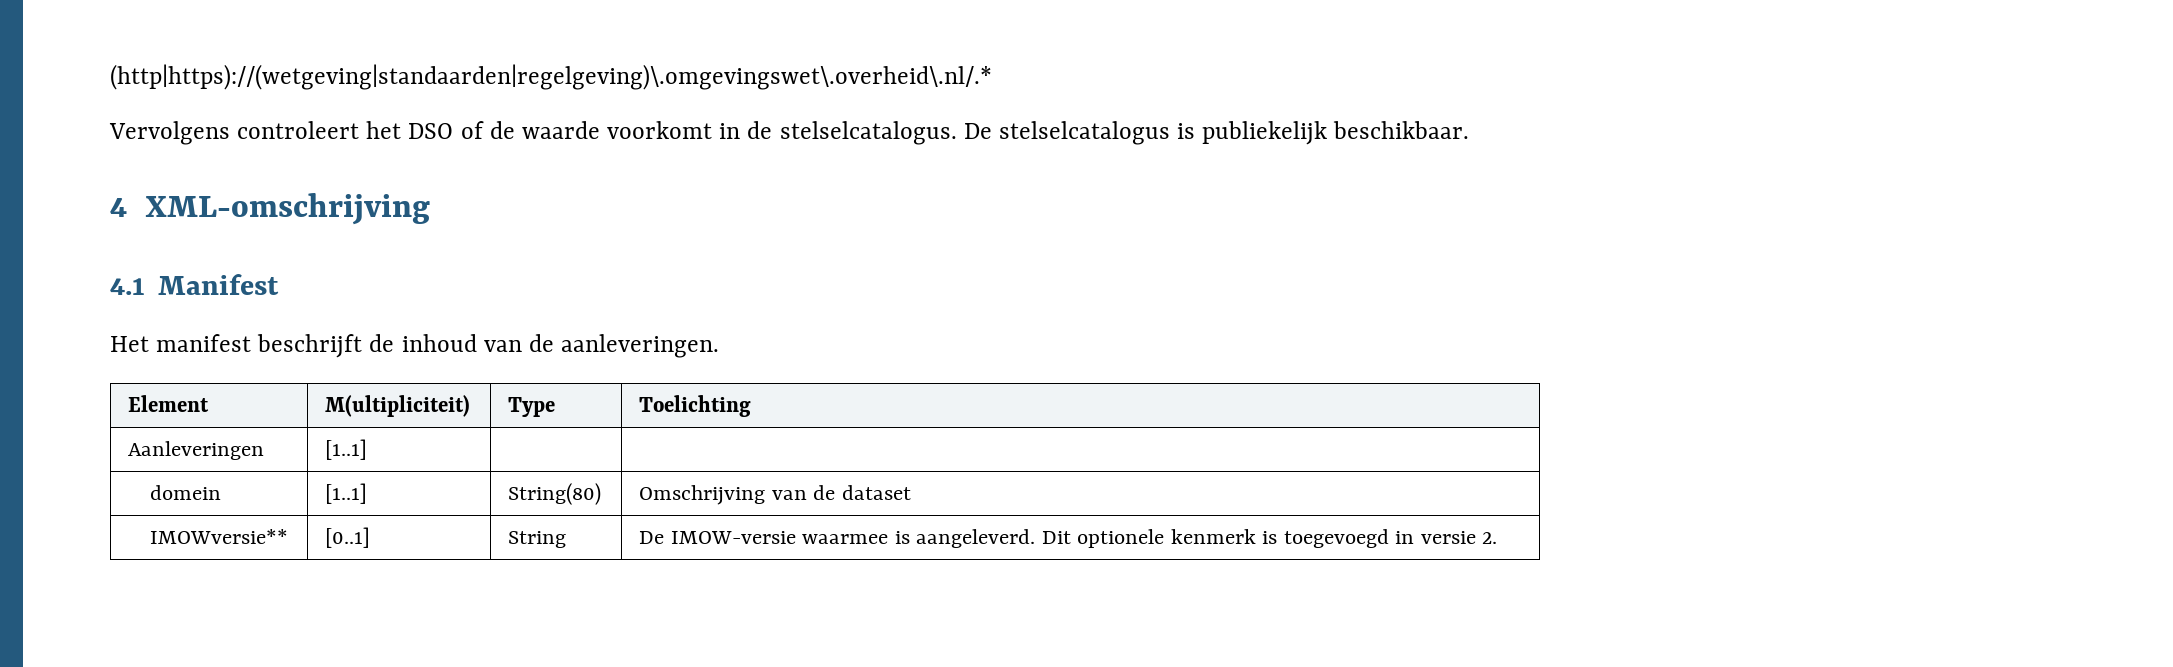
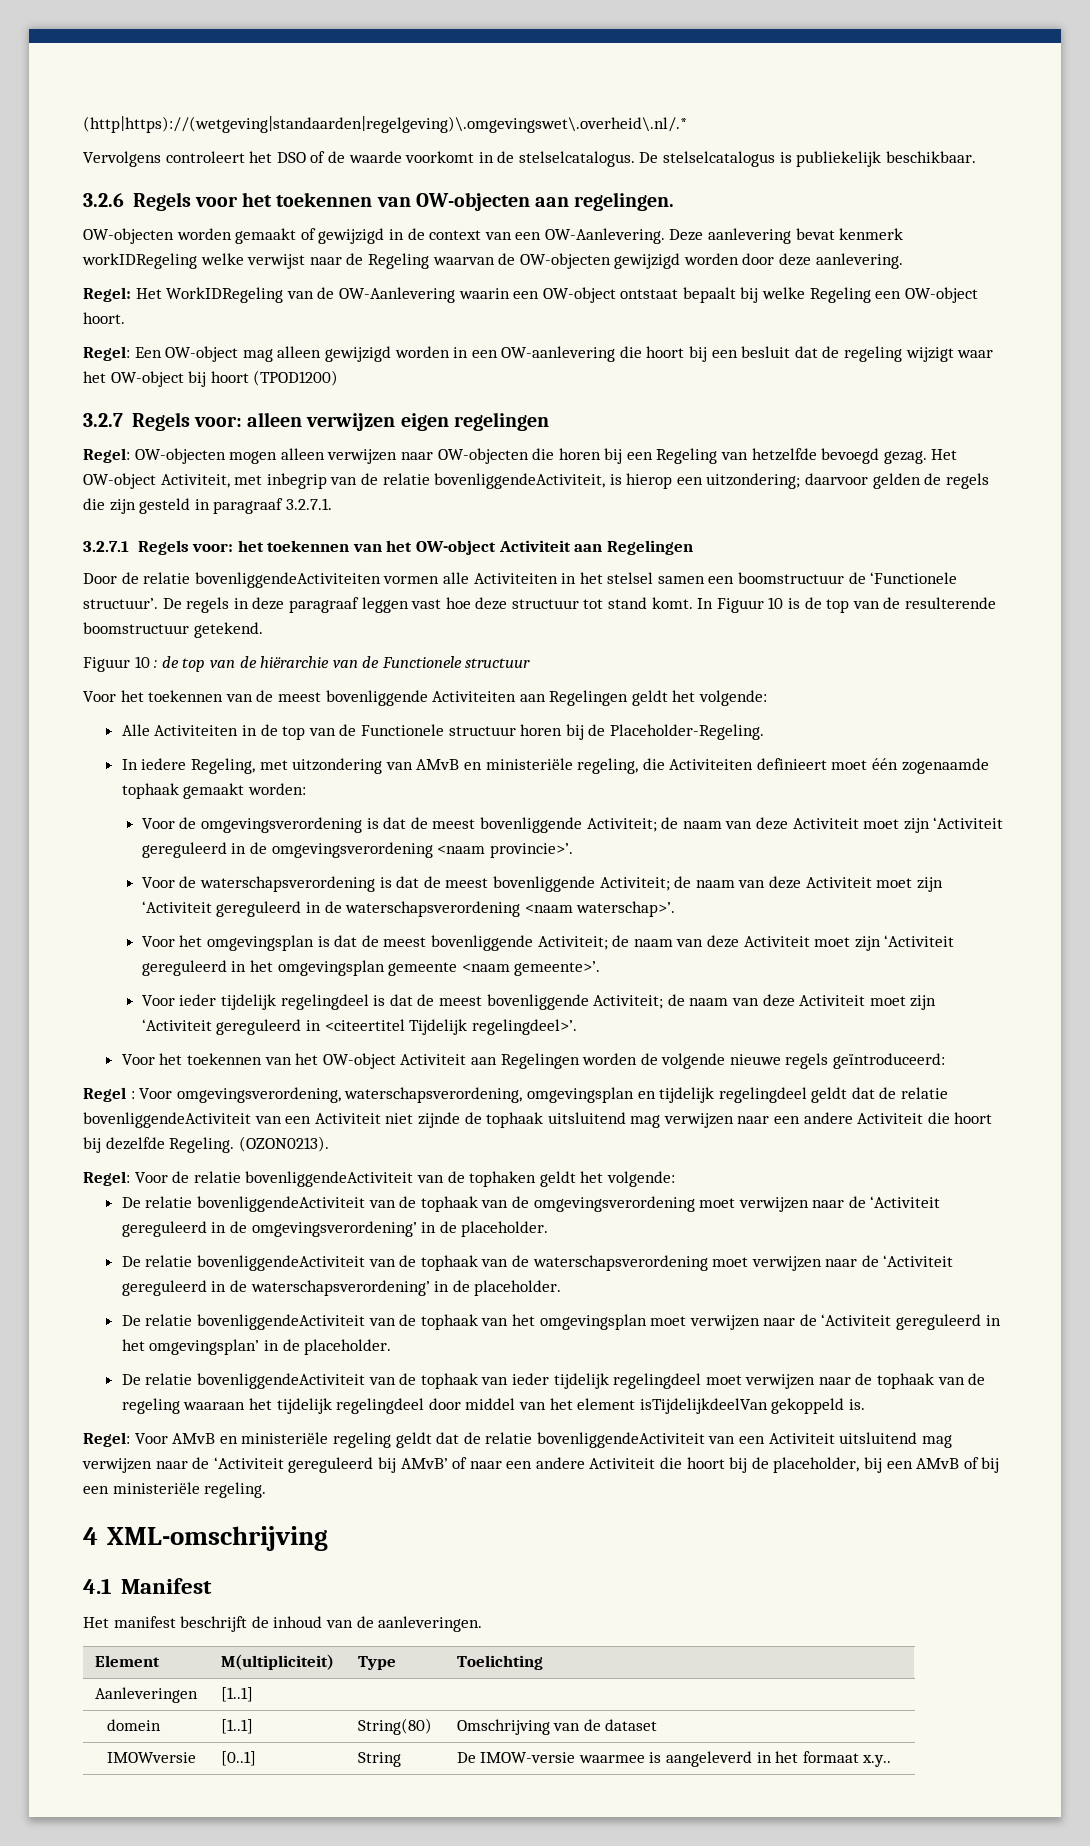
(1470, 130) none -> [83,192,675,211] [83,228,904,244] [82,253,903,269] [83,287,978,303] [83,312,125,324] [83,346,994,362] [83,370,339,387] [83,412,549,431] [83,448,958,464] [83,473,989,489] [83,498,332,514] [83,540,693,555] [83,572,958,588] [83,597,996,613] [83,622,263,638] [83,656,531,672] [83,690,768,706] [121,724,764,740] [121,758,989,774] [121,783,306,799] [141,817,1004,833] [141,842,573,858] [141,876,943,892] [141,901,676,917] [141,935,955,951] [141,960,601,976] [141,994,937,1010] [141,1019,577,1035] [121,1053,946,1069] [83,1087,949,1103] [83,1112,993,1128] [83,1136,329,1153] [83,1171,675,1187] [121,1196,941,1212] [121,1221,549,1237] [121,1255,954,1271] [121,1280,562,1296] [121,1314,1001,1330] [121,1339,392,1355] [121,1373,986,1389] [121,1398,865,1414] [83,1432,952,1448] [82,1457,1000,1473] [83,1482,267,1498] // 3.2.6 Regels voor het toekennen van OW-objecten aan regelingen. // OW-objecten worden gemaakt of gewijzigd in de context van een OW-Aanlevering. Deze aanlevering bevat kenmerk workIDRegeling welke verwijst naar de Regeling waarvan de OW-objecten gewijzigd worden door deze aanlevering. // Regel: Het WorkIDRegeling van de OW-Aanlevering waarin een OW-object ontstaat bepaalt bij welke Regeling een OW-object hoort. // Regel: Een OW-object mag alleen gewijzigd worden in een OW-aanlevering die hoort bij een besluit dat de regeling wijzigt waar het OW-object bij hoort (TPOD1200) // 3.2.7 Regels voor: alleen verwijzen eigen regelingen // Regel: OW-objecten mogen alleen verwijzen naar OW-objecten die horen bij een Regeling van hetzelfde bevoegd gezag. Het OW-object Activiteit, met inbegrip van de relatie bovenliggendeActiviteit, is hierop een uitzondering; daarvoor gelden de regels die zijn gesteld in paragraaf 3.2.7.1. // 3.2.7.1 Regels voor: het toekennen van het OW-object Activiteit aan Regelingen // Door de relatie bovenliggendeActiviteiten vormen alle Activiteiten in het stelsel samen een boomstructuur de ‘Functionele structuur’. De regels in deze paragraaf leggen vast hoe deze structuur tot stand komt. In Figuur 10 is de top van de resulterende boomstructuur getekend. // Figuur 10 : de top van de hiërarchie van de Functionele structuur // Voor het toekennen van de meest bovenliggende Activiteiten aan Regelingen geldt het volgende: // Alle Activiteiten in de top van de Functionele structuur horen bij de Placeholder-Regeling. // In iedere Regeling, met uitzondering van AMvB en ministeriële regeling, die Activiteiten definieert moet één zogenaamde tophaak gemaakt worden: // Voor de omgevingsverordening is dat de meest bovenliggende Activiteit; de naam van deze Activiteit moet zijn ‘Activiteit gereguleerd in de omgevingsverordening <naam provincie>’. // Voor de waterschapsverordening is dat de meest bovenliggende Activiteit; de naam van deze Activiteit moet zijn ‘Activiteit gereguleerd in de waterschapsverordening <naam waterschap>’. // Voor het omgevingsplan is dat de meest bovenliggende Activiteit; de naam van deze Activiteit moet zijn ‘Activiteit gereguleerd in het omgevingsplan gemeente <naam gemeente>’. // Voor ieder tijdelijk regelingdeel is dat de meest bovenliggende Activiteit; de naam van deze Activiteit moet zijn ‘Activiteit gereguleerd in <citeertitel Tijdelijk regelingdeel>’. // Voor het toekennen van het OW-object Activiteit aan Regelingen worden de volgende nieuwe regels geïntroduceerd: // Regel : Voor omgevingsverordening, waterschapsverordening, omgevingsplan en tijdelijk regelingdeel geldt dat de relatie bovenliggendeActiviteit van een Activiteit niet zijnde de tophaak uitsluitend mag verwijzen naar een andere Activiteit die hoort bij dezelfde Regeling. (OZON0213). // Regel: Voor de relatie bovenliggendeActiviteit van de tophaken geldt het volgende: // De relatie bovenliggendeActiviteit van de tophaak van de omgevingsverordening moet verwijzen naar de ‘Activiteit gereguleerd in de omgevingsverordening’ in de placeholder. // De relatie bovenliggendeActiviteit van de tophaak van de waterschapsverordening moet verwijzen naar de ‘Activiteit gereguleerd in de waterschapsverordening’ in de placeholder. // De relatie bovenliggendeActiviteit van de tophaak van het omgevingsplan moet verwijzen naar de ‘Activiteit gereguleerd in het omgevingsplan’ in de placeholder. // De relatie bovenliggendeActiviteit van de tophaak van ieder tijdelijk regelingdeel moet verwijzen naar de tophaak van de regeling waaraan het tijdelijk regelingdeel door middel van het element isTijdelijkdeelVan gekoppeld is. // Regel: Voor AMvB en ministeriële regeling geldt dat de relatie bovenliggendeActiviteit van een Activiteit uitsluitend mag verwijzen naar de ‘Activiteit gereguleerd bij AMvB’ of naar een andere Activiteit die hoort bij de placeholder, bij een AMvB of bij een ministeriële regeling.
[150,529,289,544] IMOWversie** -> [106,1752,196,1763] IMOWversie
[916,529,1498,548] aangeleverd. Dit optionele kenmerk is toegevoegd in versie 2. -> [666,1751,892,1767] aangeleverd in het formaat x.y..

